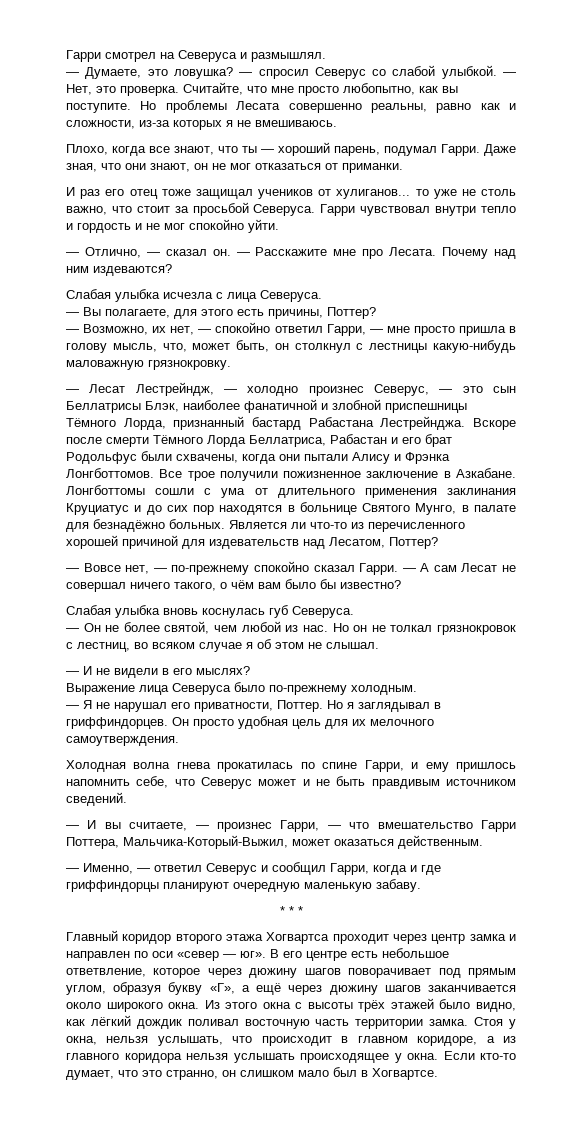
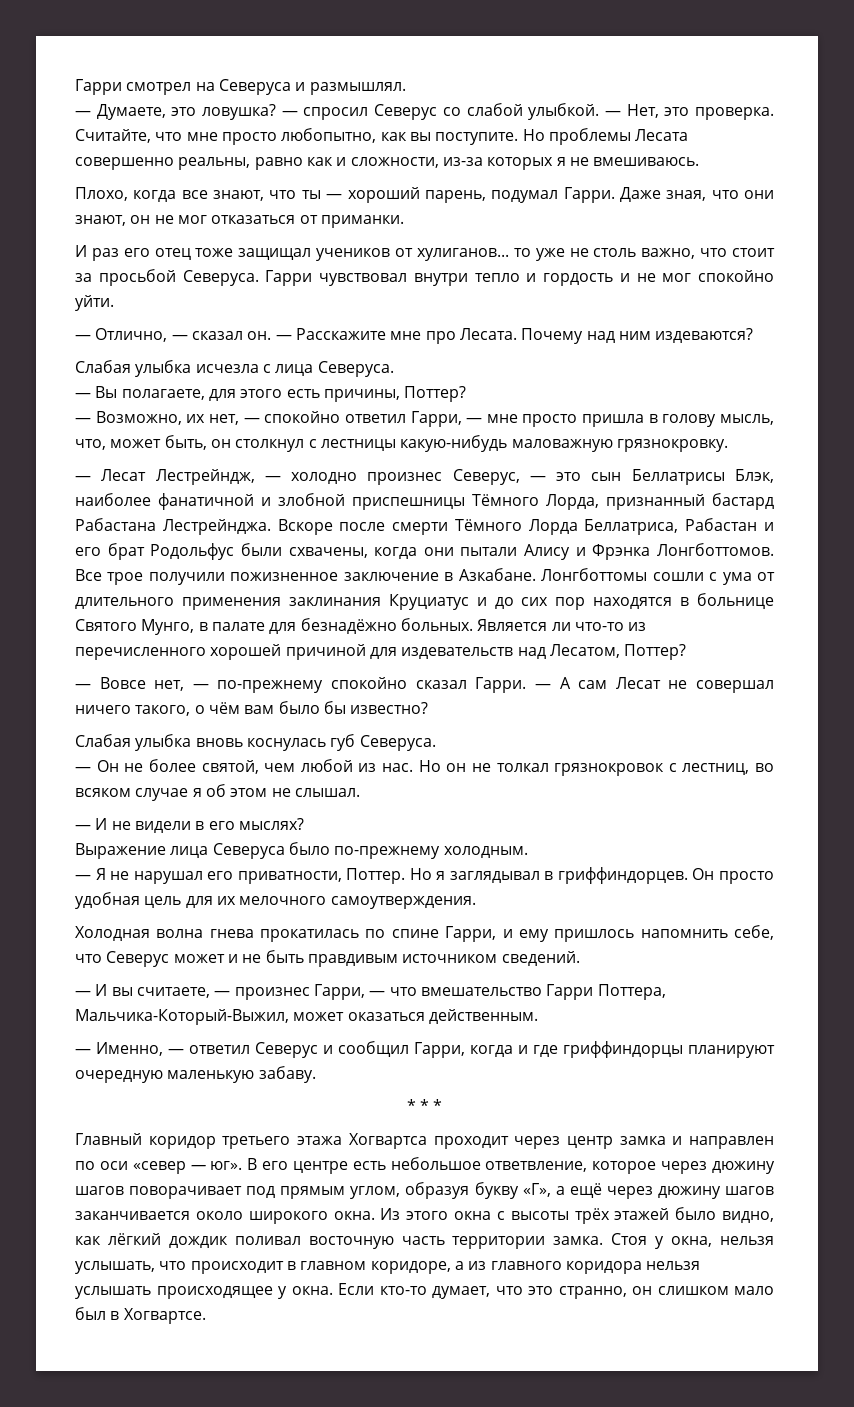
[175,934,222,944] второго -> [222,1136,291,1149] третьего

